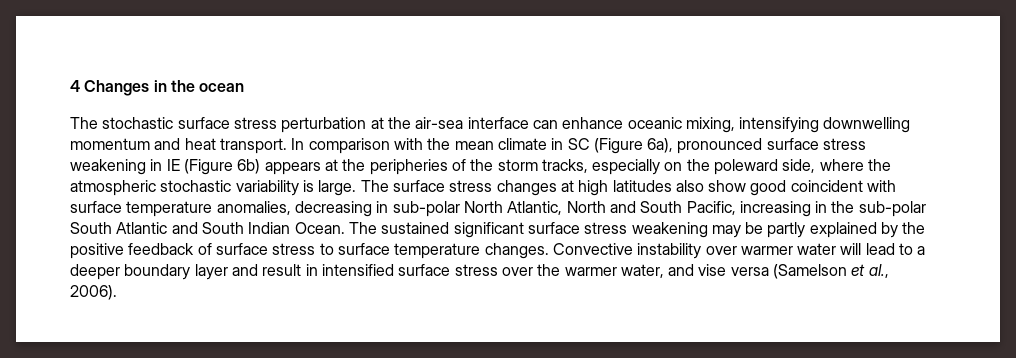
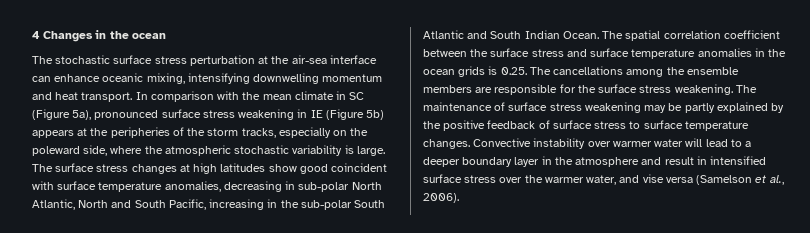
[647,138,674,153] 6a), -> [72,110,92,120] 5a),
[237,159,261,174] 6b) -> [366,110,385,120] 5b)
[675,180,704,192] also -> (266, 167) none
[381,222,524,238] sustained significant -> [625,30,780,41] [423,48,787,59] [423,66,739,77] [423,84,757,95] [423,102,506,111] spatial correlation coefficient between the surface stress and surface temperature anomalies in the ocean grids is 0.25. The cancellations among the ensemble members are responsible for the surface stress weakening. The maintenance of
(228, 272) none -> [541,156,640,167] in the atmosphere

